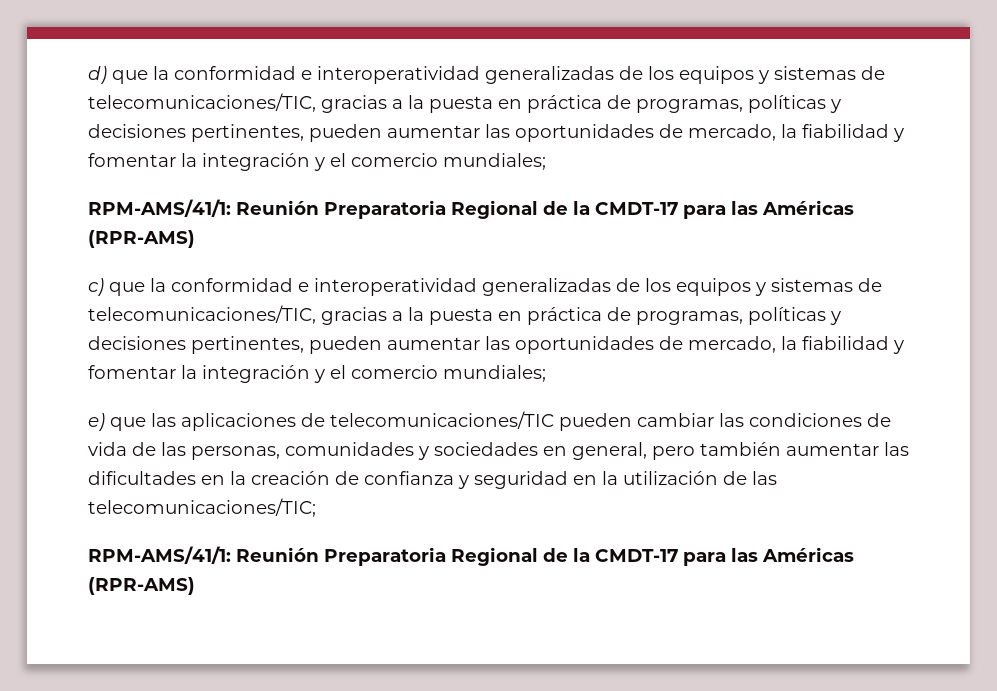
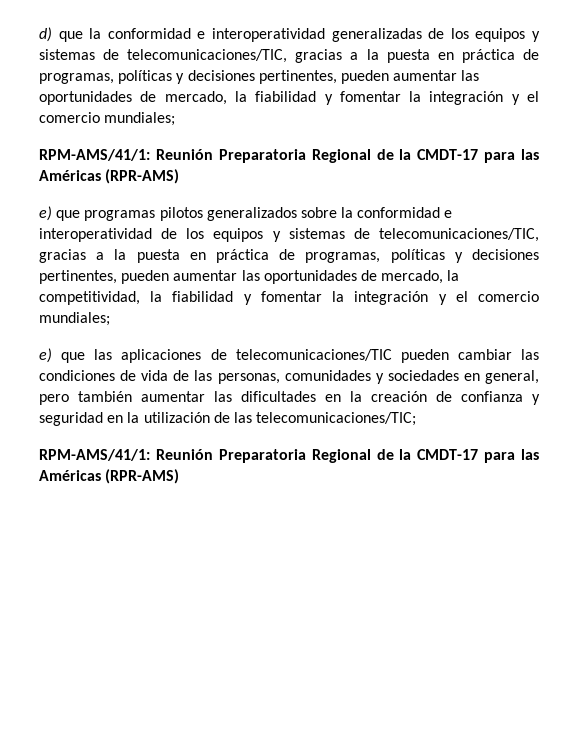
[88,278,611,296] c) que la conformidad e interoperatividad generalizadas -> [39,206,453,221] [39,228,152,242] e) que programas pilotos generalizados sobre la conformidad e interoperatividad
(797, 343) none -> [39,291,163,305] competitividad, la

